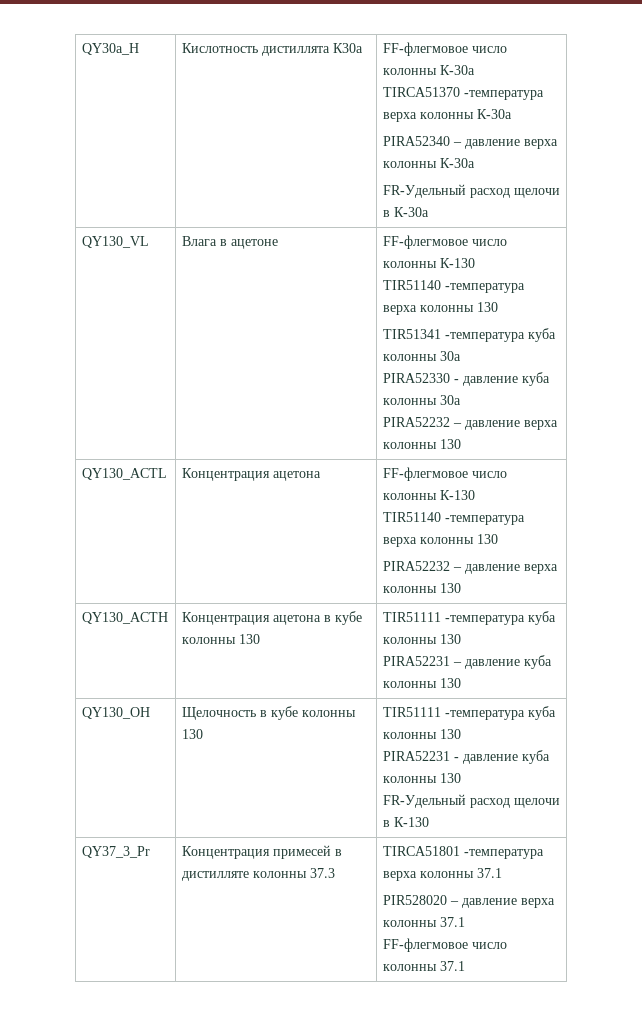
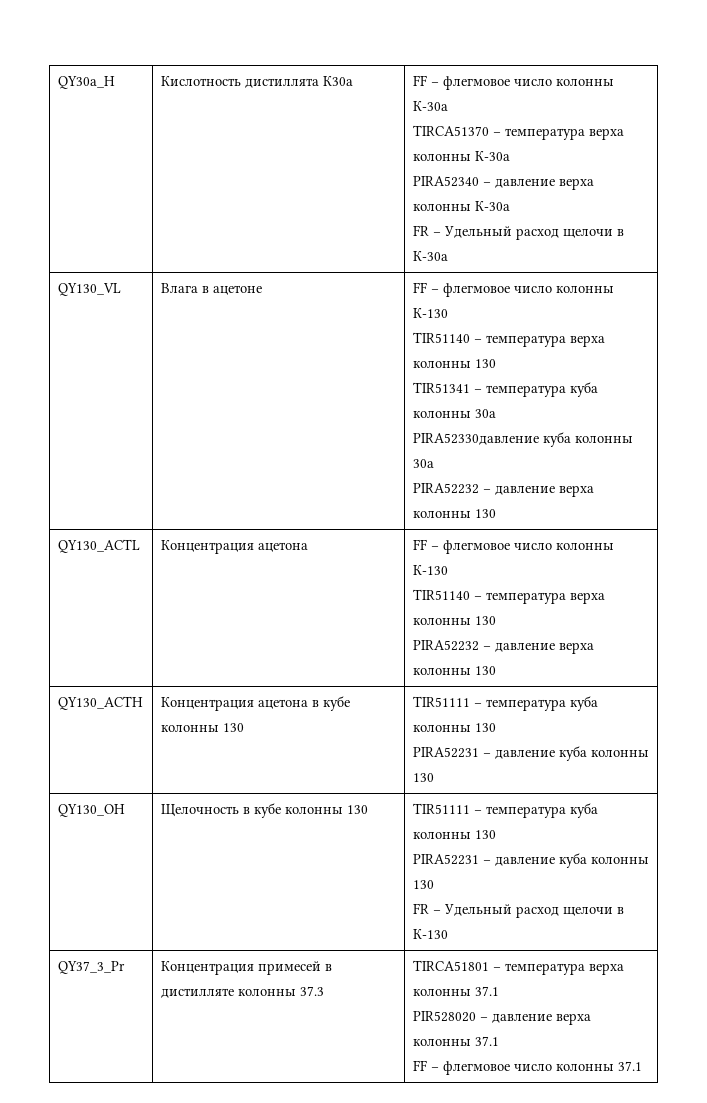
[382,42,468,56] FF-флегмовое -> [412,75,510,90] FF – флегмовое
[463,90,544,100] -температура -> [492,128,585,140] – температура
[382,184,466,198] FR-Удельный -> [412,225,512,238] FR – Удельный
[382,235,507,249] [382,258,475,268] [382,280,525,293] FF-флегмовое число колонны К-130 // TIR51140 -температура -> [412,282,614,297] [412,308,448,318] [412,332,566,347] FF – флегмовое число колонны К-130 // TIR51140 – температура
[444,328,556,342] [382,351,461,361] [382,373,518,386] -температура куба колонны 30а // PIRA52330 - давление -> [473,382,598,397] [412,409,496,418] [412,433,539,445] – температура куба колонны 30а // PIRA52330давление
[382,467,507,481] [382,490,475,500] [382,512,525,525] FF-флегмовое число колонны К-130 // TIR51140 -температура -> [412,539,614,554] [412,565,448,575] [412,589,566,604] FF – флегмовое число колонны К-130 // TIR51140 – температура
[444,615,525,625] -температура -> [473,699,566,711] – температура
[444,706,556,720] [382,729,461,739] [382,750,550,764] [382,773,461,783] [382,794,466,808] -температура куба колонны 130 // PIRA52231 - давление куба колонны 130 // FR-Удельный -> [473,803,598,818] [412,830,496,839] [412,853,649,868] [412,880,434,889] [412,903,512,916] – температура куба колонны 130 // PIRA52231 – давление куба колонны 130 // FR – Удельный
[463,849,544,859] -температура -> [492,963,585,975] – температура
[382,938,468,952] FF-флегмовое -> [412,1060,510,1075] FF – флегмовое

